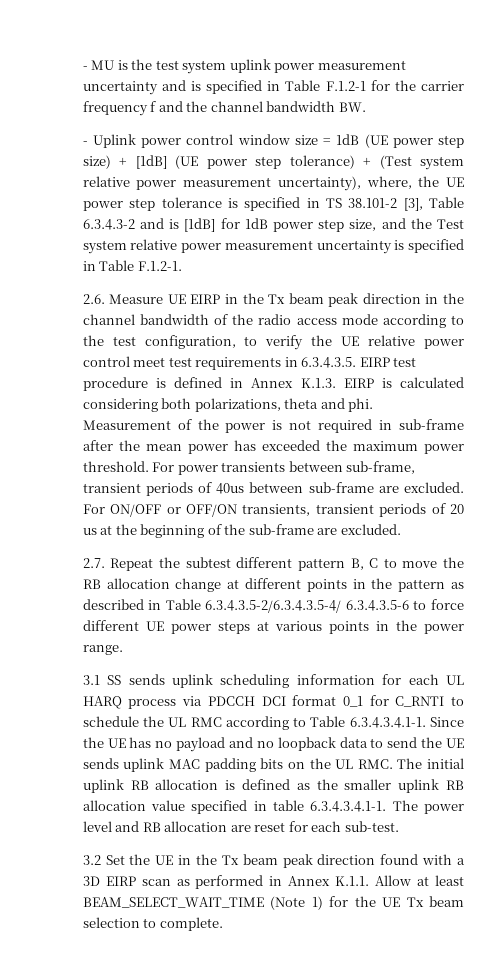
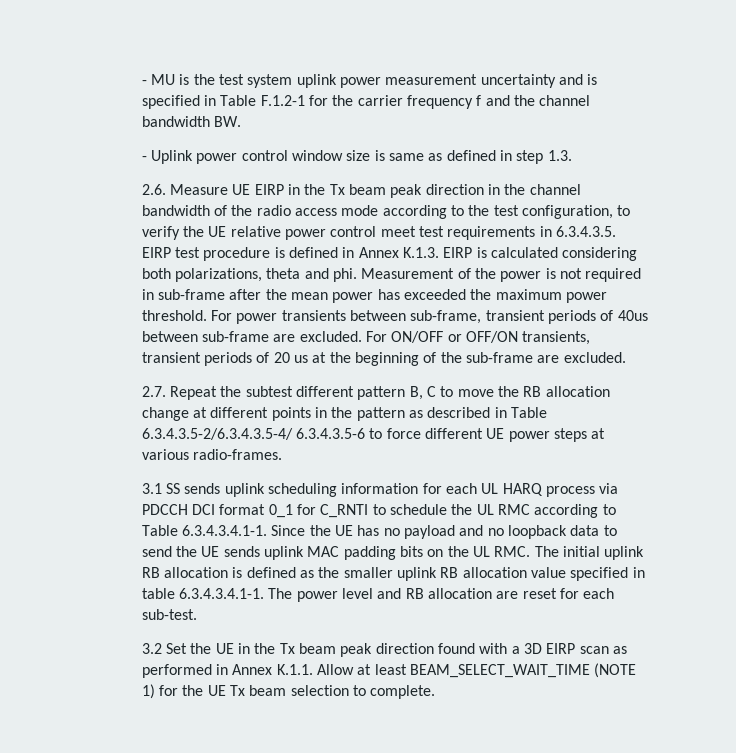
[323,134,464,148] [82,155,465,170] [82,176,464,191] [82,197,464,211] [82,218,464,232] [82,239,464,254] [82,260,182,271] = 1dB (UE power step size) + [1dB] (UE power step tolerance) + (Test system relative power measurement uncertainty), where, the UE power step tolerance is specified in TS 38.101-2 [3], Table 6.3.4.3-2 and is [1dB] for 1dB power step size, and the Test system relative power measurement uncertainty is specified in Table F.1.2-1. -> [374,150,572,164] is same as defined in step 1.3.
[328,620,465,634] [82,645,123,655] points in the power range. -> [193,449,283,460] radio-frames.
[270,896,306,910] (Note -> [594,663,637,678] (NOTE

